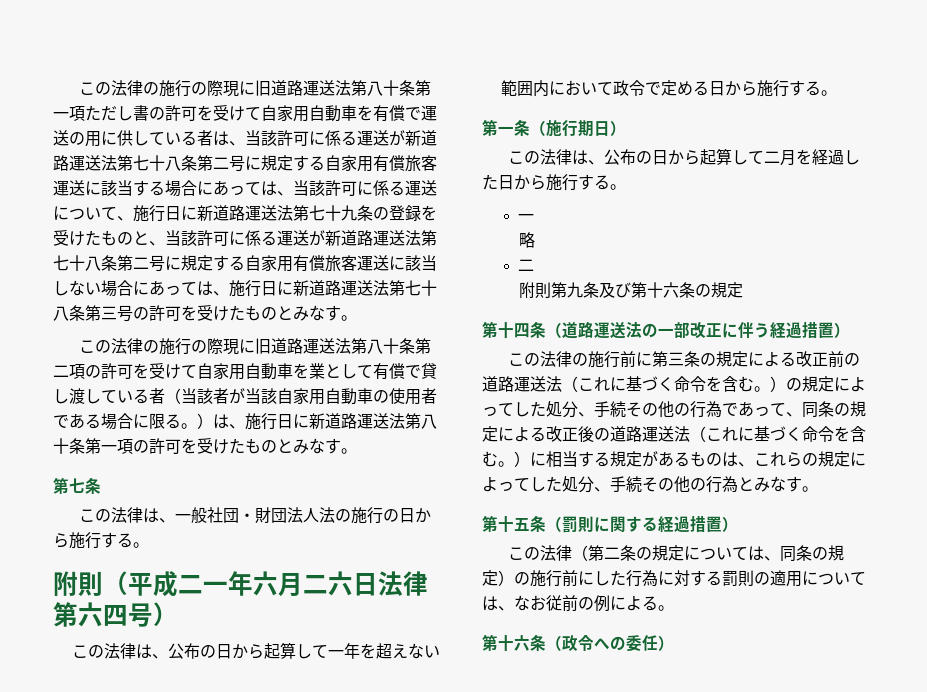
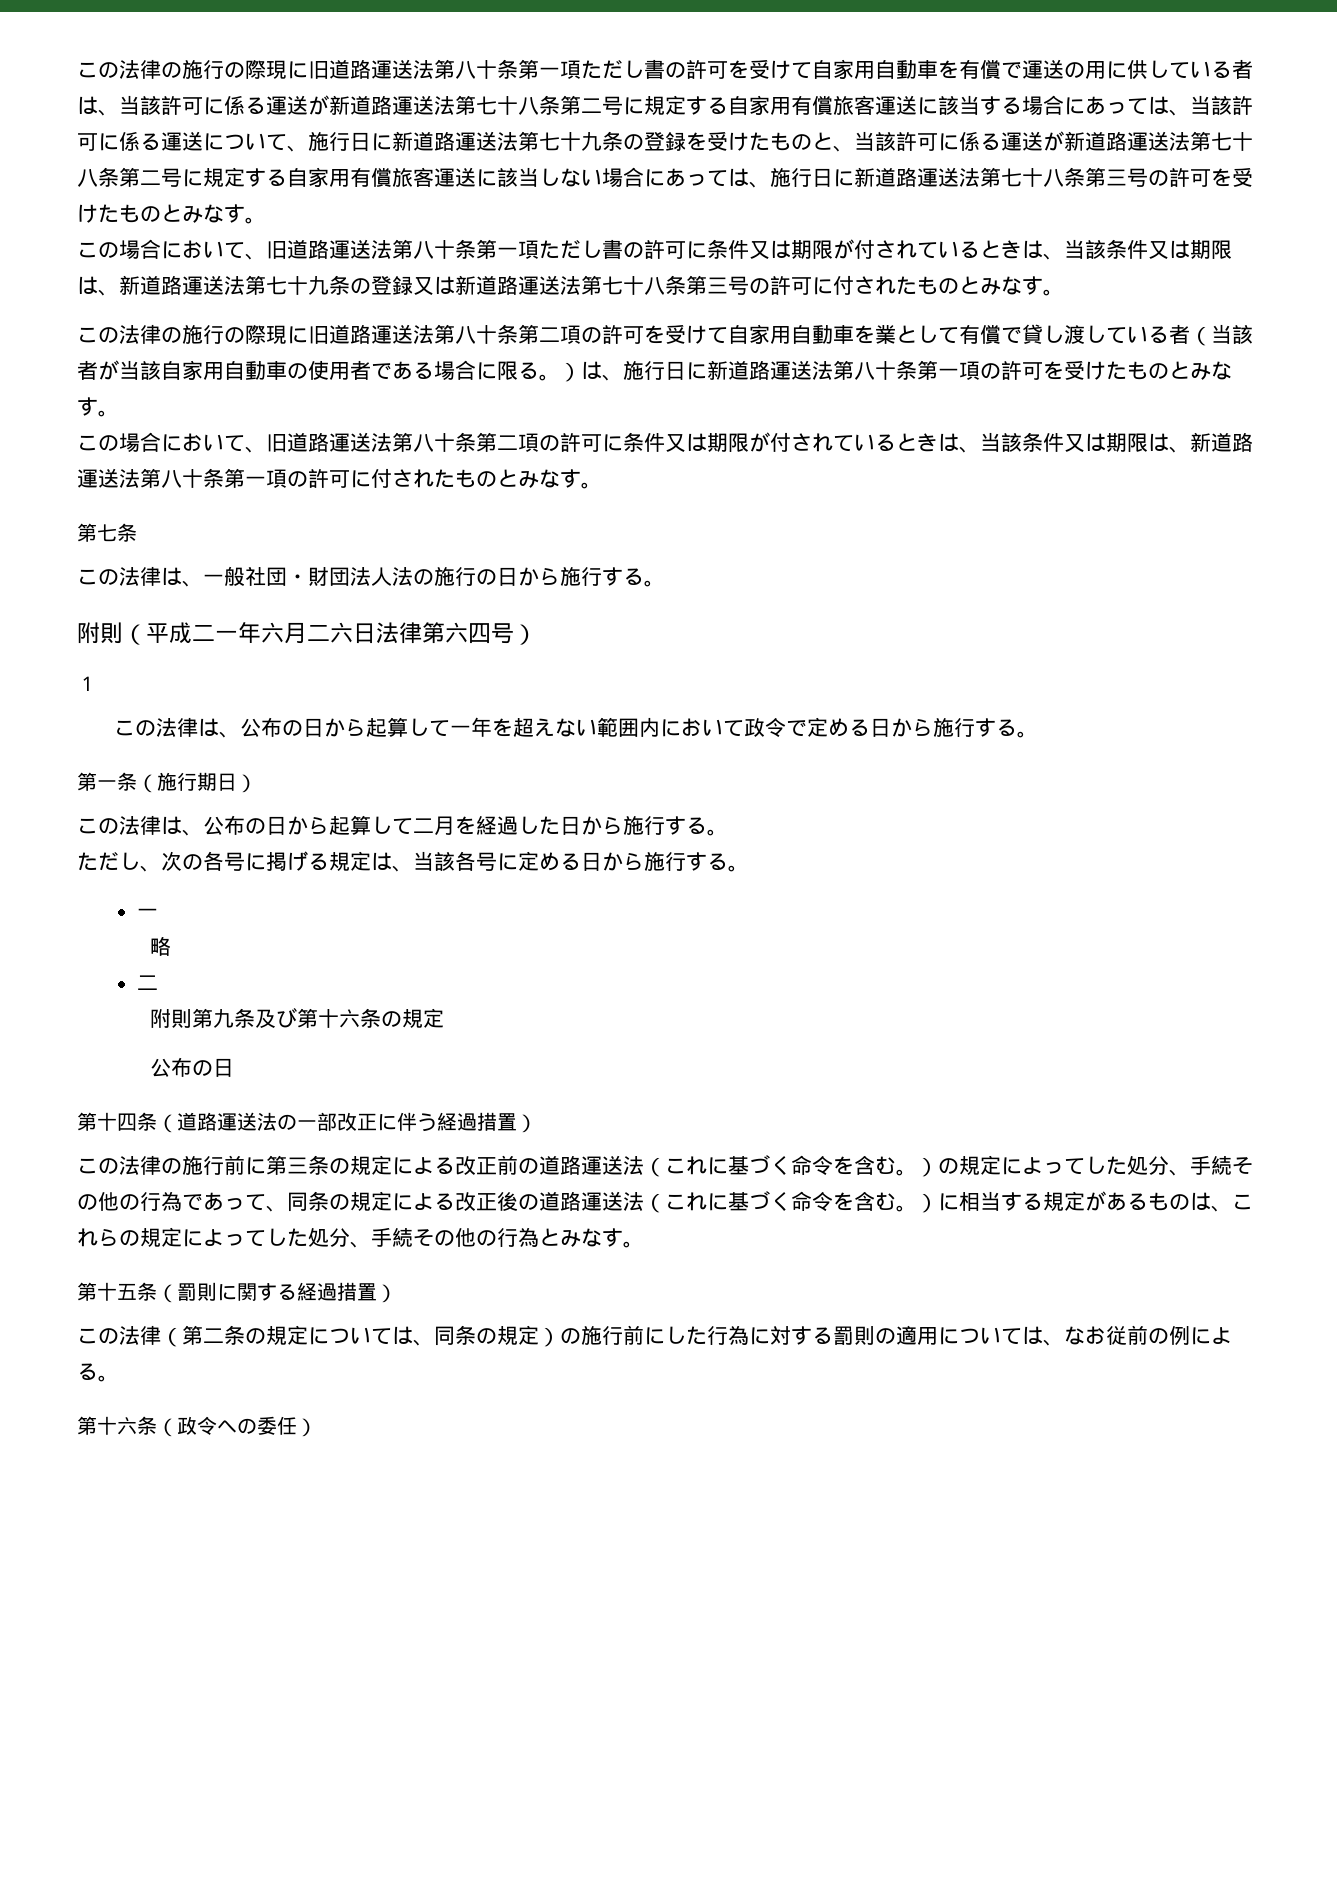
(357, 318) none -> [77,239,1232,260] [77,275,1064,296] // この場合において、旧道路運送法第八十条第一項ただし書の許可に条件又は期限が付されているときは、当該条件又は期限は、新道路運送法第七十九条の登録又は新道路運送法第七十八条第三号の許可に付されたものとみなす。
(357, 451) none -> [77,432,1253,453] [77,468,602,489] // この場合において、旧道路運送法第八十条第二項の許可に条件又は期限が付されているときは、当該条件又は期限は、新道路運送法第八十条第一項の許可に付されたものとみなす。
(178, 614) none -> [77,676,97,691] // １
(626, 187) none -> [77,851,749,872] // ただし、次の各号に掲げる規定は、当該各号に定める日から施行する。
(744, 290) none -> [150,1057,235,1077] // 公布の日

